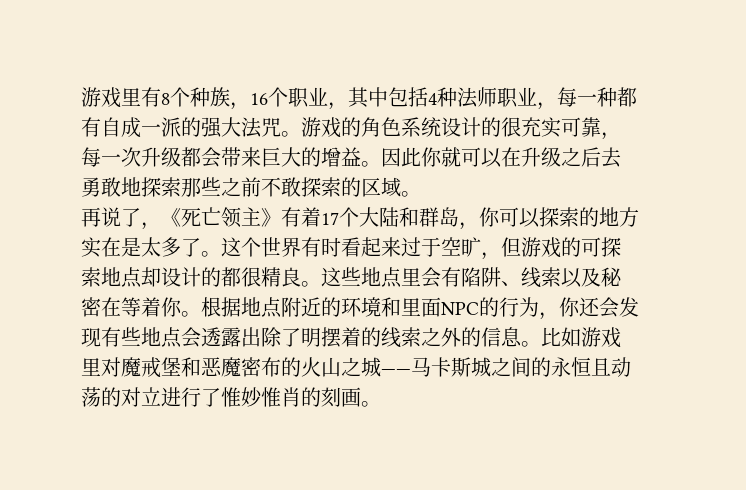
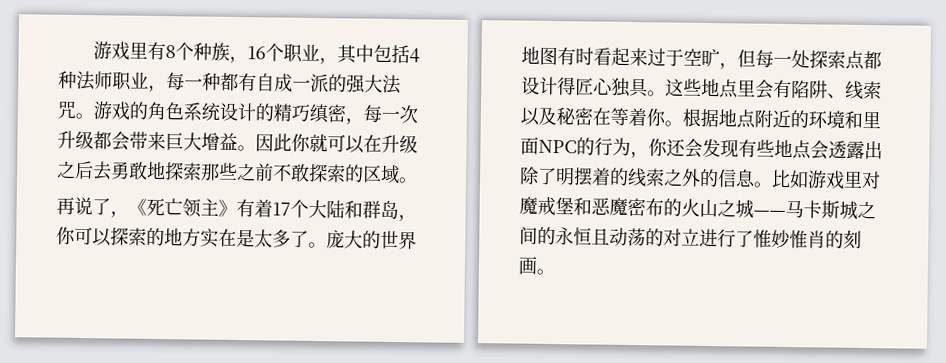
[501,117,601,138] 很充实可靠 -> [273,103,346,124] 精巧缜密
[301,147,321,167] 的 -> (202, 141) none
[221,237,301,257] 这个世界 -> [326,230,417,250] [521,46,558,66] 庞大的世界地图
[521,237,621,258] [81,267,301,288] 游戏的可探索地点却设计的都很精良 -> [755,49,882,70] [521,76,649,98] 每一处探索点都设计得匠心独具

